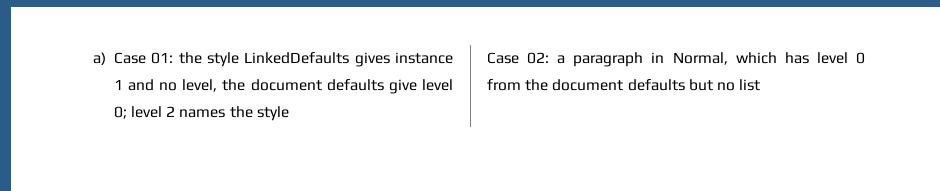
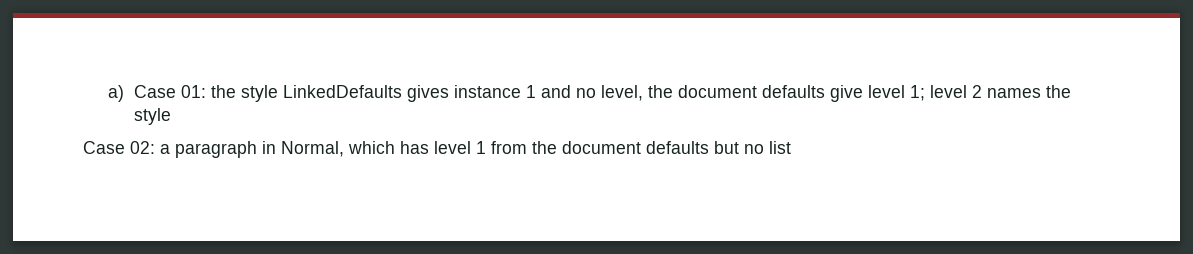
[113,106,127,119] 0; -> [909,85,925,101] 1;
[855,52,865,64] 0 -> [476,141,486,154] 1

